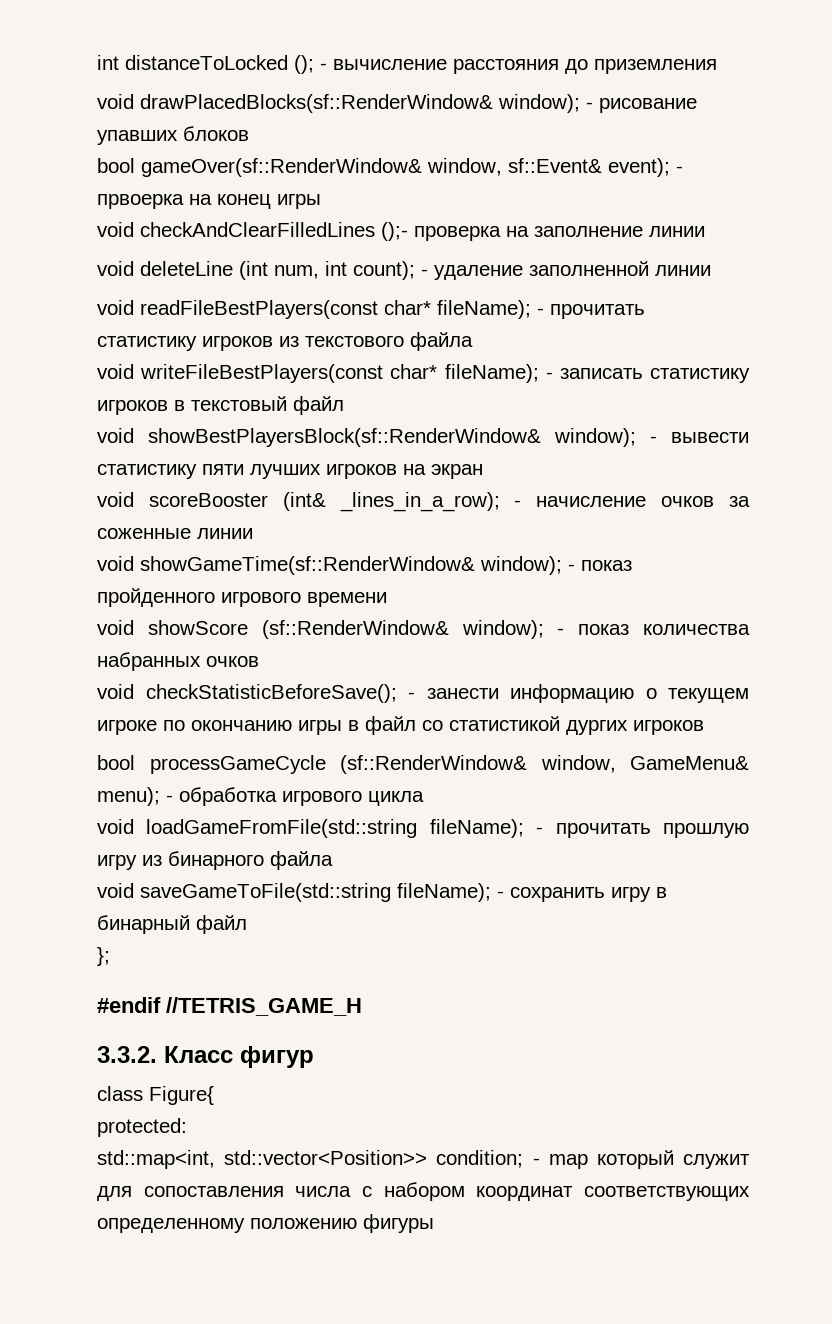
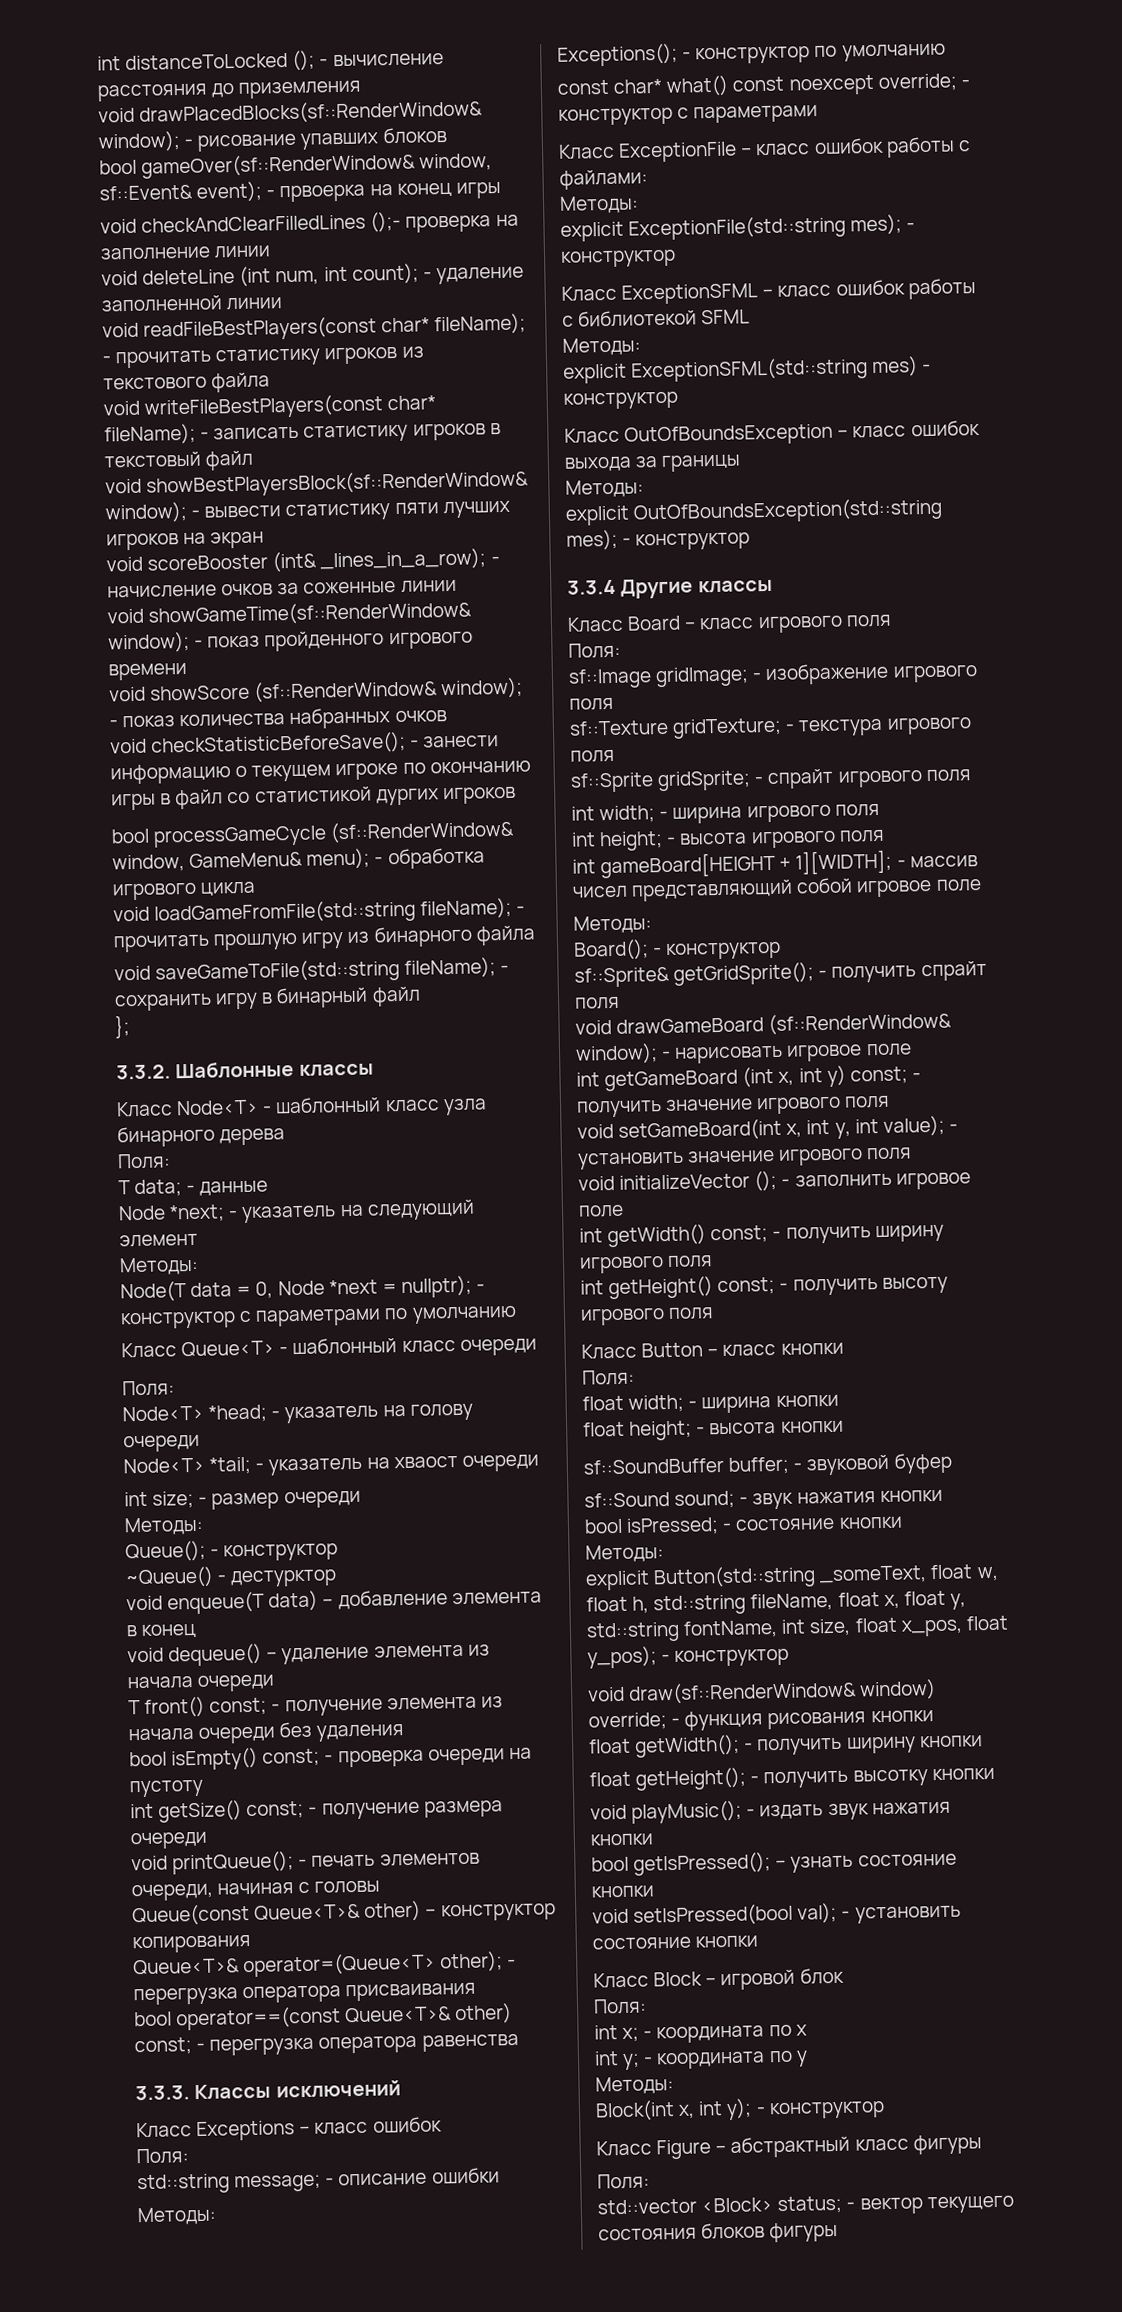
[97,997,362,1016] [97,1046,314,1068] [97,1086,214,1105] [97,1118,187,1137] [97,1150,751,1169] [97,1182,750,1201] [97,1218,357,1233] #endif //TETRIS_GAME_H // 3.3.2. Класс фигур // class Figure{ // protected: // std::map<int, std::vector<Position>> condition; - map который служит для сопоставления числа с набором координат соответствующих определенному положению -> [116,1061,374,1080] [116,1096,487,1118] [117,1125,286,1148] [117,1153,171,1170] [118,1179,269,1198] [118,1199,475,1224] [119,1233,198,1248] [119,1256,199,1276] [120,1275,486,1303] [120,1305,517,1330] [121,1337,537,1359] [122,1380,175,1397] [122,1403,473,1424] [123,1434,200,1453] [123,1454,539,1476] [124,1490,361,1510] [124,1516,204,1536] [125,1540,339,1563] [125,1566,338,1589] [126,1589,542,1615] [126,1623,198,1638] [127,1643,490,1667] [127,1674,276,1692] [128,1696,503,1718] [128,1721,405,1744] [129,1747,532,1771] [129,1779,203,1798] [130,1800,503,1823] [130,1831,207,1850] [131,1851,480,1875] [131,1880,381,1902] [132,1900,556,1927] [132,1934,251,1954] [133,1951,517,1978] [133,1982,477,2006] [134,2003,513,2031] [134,2033,519,2056] [135,2080,401,2101] [136,2116,442,2142] [136,2148,189,2165] [137,2167,500,2195] [137,2206,217,2226] [557,43,946,67] [557,73,970,97] [558,104,819,126] [558,136,971,163] [559,169,648,190] [559,195,639,214] [560,214,916,242] [560,249,676,268] [561,278,976,305] [562,309,751,328] [562,337,641,356] [563,356,932,384] [563,391,678,410] [564,419,980,447] [564,454,742,472] [565,479,644,498] [565,497,944,526] [566,529,751,551] [567,578,773,599] [567,614,892,634] [568,642,621,659] [568,662,978,689] [569,697,614,711] [569,717,972,739] [570,749,615,763] [570,768,972,793] [571,803,880,824] [571,829,885,852] [572,849,978,879] [572,877,982,902] [573,915,652,934] [573,939,782,961] [574,960,987,988] [575,996,620,1010] [575,1011,953,1036] [575,1043,912,1065] [576,1065,921,1092] [576,1095,891,1118] [577,1115,958,1142] [577,1147,913,1170] [578,1170,971,1192] [578,1204,624,1218] [579,1224,944,1248] [579,1255,714,1274] [580,1276,948,1300] [580,1307,715,1326] [581,1342,844,1360] [582,1369,635,1386] [582,1394,839,1414] [583,1420,844,1441] [583,1452,953,1476] [584,1489,943,1510] [584,1516,903,1536] [585,1544,664,1563] [585,1564,999,1591] [586,1590,966,1616] [586,1615,1009,1643] [587,1646,790,1669] [588,1679,937,1705] [588,1710,934,1731] [589,1734,983,1758] [589,1767,995,1791] [590,1800,951,1824] [590,1833,653,1846] [591,1852,957,1876] [591,1885,654,1898] [592,1902,961,1927] [592,1935,759,1950] [593,1967,844,1991] [593,1998,647,2015] [594,2024,807,2044] [594,2050,808,2070] [595,2076,674,2095] [595,2098,885,2122] [596,2134,982,2160] [597,2173,650,2190] [597,2195,1014,2215] [598,2222,766,2241] 3.3.2. Шаблонные классы // Класс Node<T> - шаблонный класс узла бинарного дерева // Поля: // T data; - данные // Node *next; - указатель на следующий элемент // Методы: // Node(T data = 0, Node *next = nullptr); - конструктор с параметрами по умолчанию // Класс Queue<T> - шаблонный класс очереди // Поля: // Node<T> *head; - указатель на голову очереди // Node<T> *tail; - указатель на хваост очереди // int size; - размер очереди // Методы: // Queue(); - конструктор // ~Queue() - дестурктор // void enqueue(T data) – добавление элемента в конец // void dequeue() – удаление элемента из начала очереди // T front() const; - получение элемента из начала очереди без удаления // bool isEmpty() const; - проверка очереди на пустоту // int getSize() const; - получение размера очереди // void printQueue(); - печать элементов очереди, начиная с головы // Queue(const Queue<T>& other) – конструктор копирования // Queue<T>& operator=(Queue<T> other); - перегрузка оператора присваивания // bool operator==(const Queue<T>& other) const; - перегрузка оператора равенства // 3.3.3. Классы исключений // Класс Exceptions – класс ошибок // Поля: // std::string message; - описание ошибки // Методы: // Exceptions(); - конструктор по умолчанию // const char* what() const noexcept override; - конструктор с параметрами // Класс ExceptionFile – класс ошибок работы с файлами: // Методы: // explicit ExceptionFile(std::string mes); - конструктор // Класс ExceptionSFML – класс ошибок работы с библиотекой SFML // Методы: // explicit ExceptionSFML(std::string mes) - конструктор // Класс OutOfBoundsException – класс ошибок выхода за границы // Методы: // explicit OutOfBoundsException(std::string mes); - конструктор // 3.3.4 Другие классы // Класс Board – класс игрового поля // Поля: // sf::Image gridImage; - изображение игрового поля // sf::Texture gridTexture; - текстура игрового поля // sf::Sprite gridSprite; - спрайт игрового поля // int width; - ширина игрового поля // int height; - высота игрового поля // int gameBoard[HEIGHT + 1][WIDTH]; - массив чисел представляющий собой игровое поле // Методы: // Board(); - конструктор // sf::Sprite& getGridSprite(); - получить спрайт поля // void drawGameBoard (sf::RenderWindow& window); - нарисовать игровое поле // int getGameBoard (int x, int y) const; - получить значение игрового поля // void setGameBoard(int x, int y, int value); - установить значение игрового поля // void initializeVector (); - заполнить игровое поле // int getWidth() const; - получить ширину игрового поля // int getHeight() const; - получить высоту игрового поля // Класс Button – класс кнопки // Поля: // float width; - ширина кнопки // float height; - высота кнопки // sf::SoundBuffer buffer; - звуковой буфер // sf::Sound sound; - звук нажатия кнопки // bool isPressed; - состояние кнопки // Методы: // explicit Button(std::string _someText, float w, float h, std::string fileName, float x, float y, std::string fontName, int size, float x_pos, float y_pos); - конструктор // void draw(sf::RenderWindow& window) override; - функция рисования кнопки // float getWidth(); - получить ширину кнопки // float getHeight(); - получить высотку кнопки // void playMusic(); - издать звук нажатия кнопки // bool getIsPressed(); – узнать состояние кнопки // void setIsPressed(bool val); - установить состояние кнопки // Класс Block – игровой блок // Поля: // int x; - координата по х // int y; - координата по у // Методы: // Block(int x, int y); - конструктор // Класс Figure – абстрактный класс фигуры // Поля: // std::vector <Block> status; - вектор текущего состояния блоков

